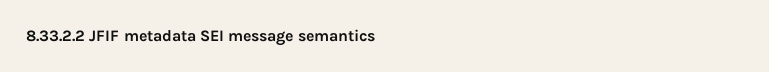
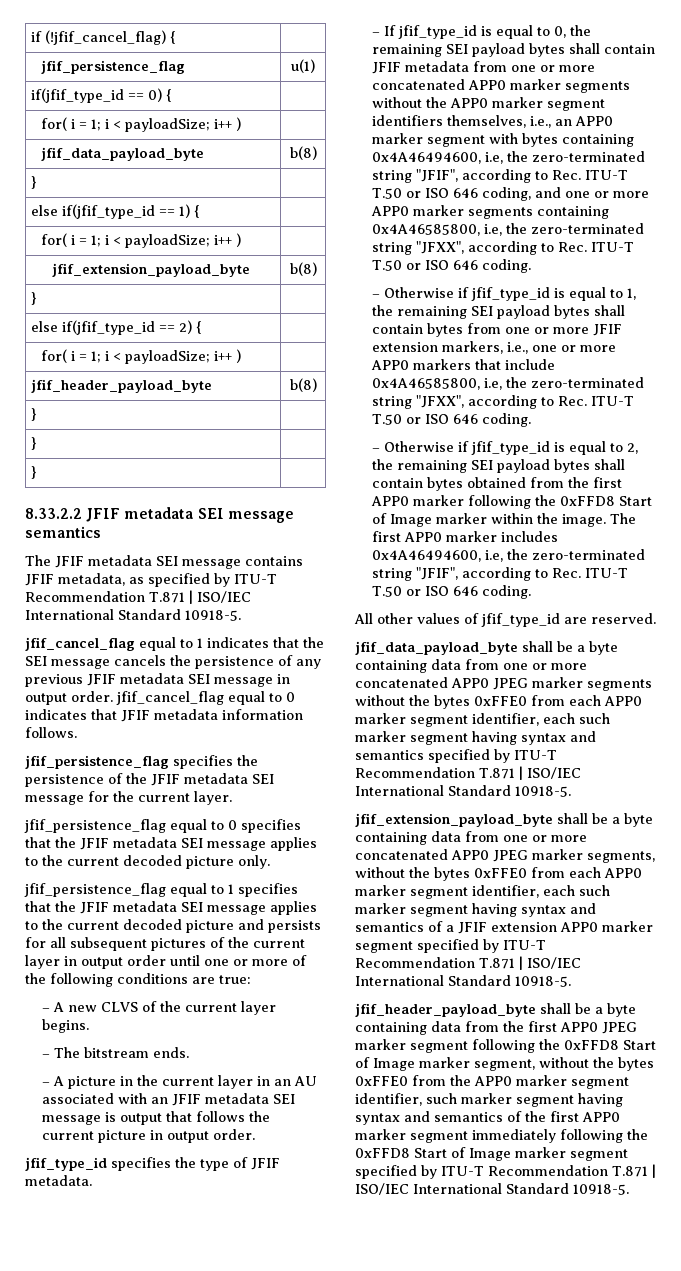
(26, 36) none -> [30,30,176,45] [41,60,186,74] [291,59,315,73] [30,88,172,103] [41,117,242,132] [41,147,205,161] [289,146,317,160] [30,176,37,189] [30,204,200,219] [41,233,242,248] [51,263,250,277] [289,262,317,276] [30,292,37,305] [30,320,202,335] [41,349,242,364] [30,379,212,393] [289,378,317,392] [30,408,37,421] [30,437,37,450] [30,466,37,479] if (!jfif_cancel_flag) { | // jfif_persistence_flag | u(1) // if(jfif_type_id == 0) { | // for( i = 1; i < payloadSize; i++ ) | // jfif_data_payload_byte | b(8) // } | // else if(jfif_type_id == 1) { | // for( i = 1; i < payloadSize; i++ ) | // jfif_extension_payload_byte | b(8) // } | // else if(jfif_type_id == 2) { | // for( i = 1; i < payloadSize; i++ ) | // jfif_header_payload_byte | b(8) // } | // } | // } | //
(375, 35) none -> [25,555,303,569] [25,573,277,587] [25,590,251,604] [25,609,241,621] [25,637,324,651] [25,655,321,669] [25,673,290,687] [25,691,295,705] [25,709,303,722] [25,727,77,738] [25,755,258,769] [25,773,274,787] [25,791,232,805] [24,819,301,833] [25,837,317,851] [25,855,270,869] [24,883,298,897] [25,901,317,915] [25,919,321,933] [25,937,305,951] [25,955,307,969] [25,973,251,987] [42,1001,277,1015] [42,1019,90,1033] [42,1047,190,1058] [42,1075,318,1089] [42,1093,296,1106] [42,1111,271,1125] [42,1129,256,1143] [25,1157,280,1171] [25,1175,92,1186] [372,25,592,39] [372,43,656,57] [372,61,596,74] [372,79,631,93] [372,97,606,111] [372,115,614,128] [372,133,635,147] [372,151,646,164] [372,169,629,183] [372,187,650,201] [371,205,610,219] [372,223,645,236] [372,241,635,255] [372,259,532,273] [372,287,637,301] [372,305,626,319] [372,323,623,337] [372,341,617,354] [371,359,556,370] [372,377,645,390] [372,395,635,409] [372,413,532,427] [372,441,639,455] [372,459,626,473] [372,477,623,491] [371,495,653,509] [372,513,637,527] [372,531,559,542] [372,549,646,562] [372,567,629,581] [372,585,532,599] [354,613,656,627] [355,641,618,655] [355,659,587,673] [355,677,652,691] [355,695,642,709] [355,713,610,727] [355,731,596,745] [355,749,557,763] [355,766,581,780] [355,785,571,797] [355,813,653,827] [355,831,587,845] [355,849,655,863] [355,867,642,881] [355,885,610,899] [355,903,596,917] [355,921,653,934] [355,939,546,953] [355,956,581,970] [355,975,571,987] [355,1003,636,1017] [355,1021,637,1035] [355,1039,656,1053] [355,1057,654,1071] [355,1075,629,1089] [355,1093,623,1107] [355,1111,620,1125] [355,1129,648,1143] [355,1147,628,1161] [355,1164,656,1179] [355,1183,629,1195] // The JFIF metadata SEI message contains JFIF metadata, as specified by ITU-T Recommendation T.871 | ISO/IEC International Standard 10918-5. // jfif_cancel_flag equal to 1 indicates that the SEI message cancels the persistence of any previous JFIF metadata SEI message in output order. jfif_cancel_flag equal to 0 indicates that JFIF metadata information follows. // jfif_persistence_flag specifies the persistence of the JFIF metadata SEI message for the current layer. // jfif_persistence_flag equal to 0 specifies that the JFIF metadata SEI message applies to the current decoded picture only. // jfif_persistence_flag equal to 1 specifies that the JFIF metadata SEI message applies to the current decoded picture and persists for all subsequent pictures of the current layer in output order until one or more of the following conditions are true: // – A new CLVS of the current layer begins. // – The bitstream ends. // – A picture in the current layer in an AU associated with an JFIF metadata SEI message is output that follows the current picture in output order. // jfif_type_id specifies the type of JFIF metadata. // – If jfif_type_id is equal to 0, the remaining SEI payload bytes shall contain JFIF metadata from one or more concatenated APP0 marker segments without the APP0 marker segment identifiers themselves, i.e., an APP0 marker segment with bytes containing 0x4A46494600, i.e, the zero-terminated string "JFIF", according to Rec. ITU-T T.50 or ISO 646 coding, and one or more APP0 marker segments containing 0x4A46585800, i.e, the zero-terminated string "JFXX", according to Rec. ITU-T T.50 or ISO 646 coding. // – Otherwise if jfif_type_id is equal to 1, the remaining SEI payload bytes shall contain bytes from one or more JFIF extension markers, i.e., one or more APP0 markers that include 0x4A46585800, i.e, the zero-terminated string "JFXX", according to Rec. ITU-T T.50 or ISO 646 coding. // – Otherwise if jfif_type_id is equal to 2, the remaining SEI payload bytes shall contain bytes obtained from the first APP0 marker following the 0xFFD8 Start of Image marker within the image. The first APP0 marker includes 0x4A46494600, i.e, the zero-terminated string "JFIF", according to Rec. ITU-T T.50 or ISO 646 coding. // All other values of jfif_type_id are reserved. // jfif_data_payload_byte shall be a byte containing data from one or more concatenated APP0 JPEG marker segments without the bytes 0xFFE0 from each APP0 marker segment identifier, each such marker segment having syntax and semantics specified by ITU-T Recommendation T.871 | ISO/IEC International Standard 10918-5. // jfif_extension_payload_byte shall be a byte containing data from one or more concatenated APP0 JPEG marker segments, without the bytes 0xFFE0 from each APP0 marker segment identifier, each such marker segment having syntax and semantics of a JFIF extension APP0 marker segment specified by ITU-T Recommendation T.871 | ISO/IEC International Standard 10918-5. // jfif_header_payload_byte shall be a byte containing data from the first APP0 JPEG marker segment following the 0xFFD8 Start of Image marker segment, without the bytes 0xFFE0 from the APP0 marker segment identifier, such marker segment having syntax and semantics of the first APP0 marker segment immediately following the 0xFFD8 Start of Image marker segment specified by ITU-T Recommendation T.871 | ISO/IEC International Standard 10918-5.

